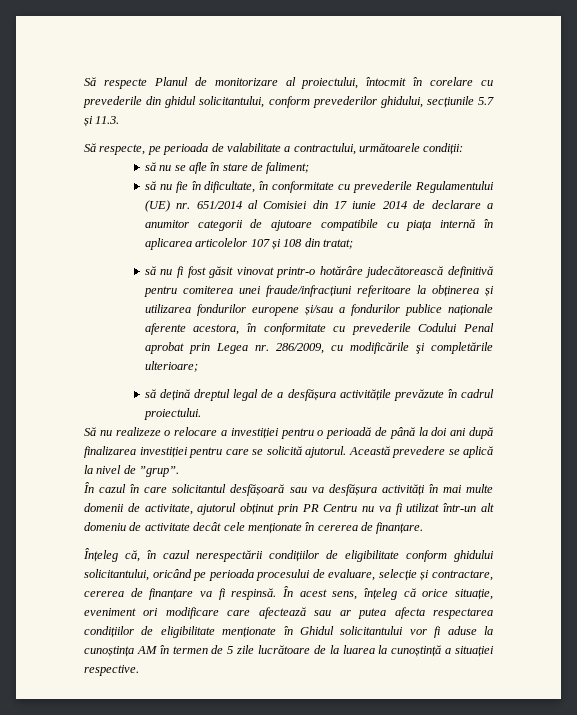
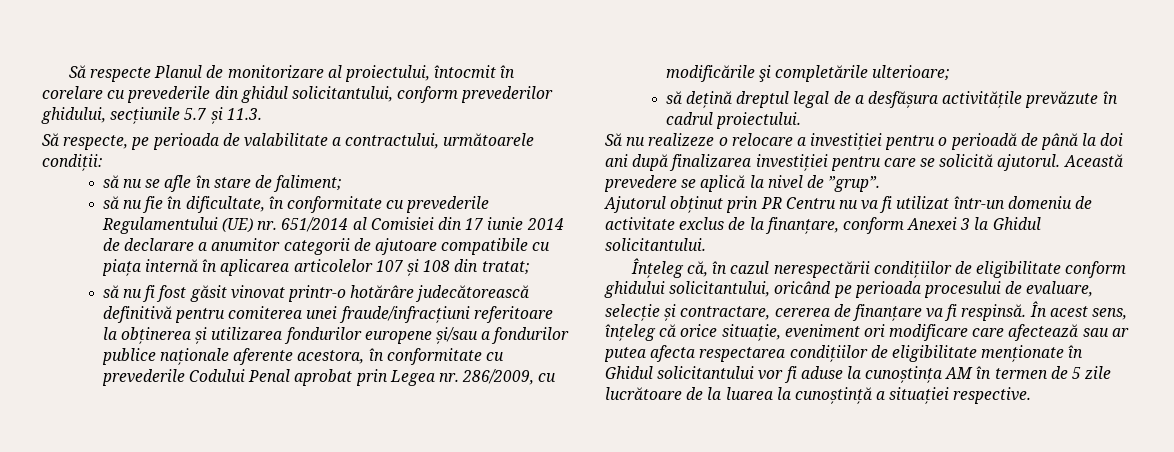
[83,482,493,496] [84,503,237,515] În cazul în care solicitantul desfășoară sau va desfășura activități în mai multe domenii de activitate, ajutorul -> [604,196,666,213] Ajutorul
[481,503,495,512] alt -> (1005, 202) none
[193,522,424,534] decât cele menționate în cererea de finanțare. -> [679,217,1041,234] [605,238,706,251] exclus de la finanțare, conform Anexei 3 la Ghidul solicitantului.

